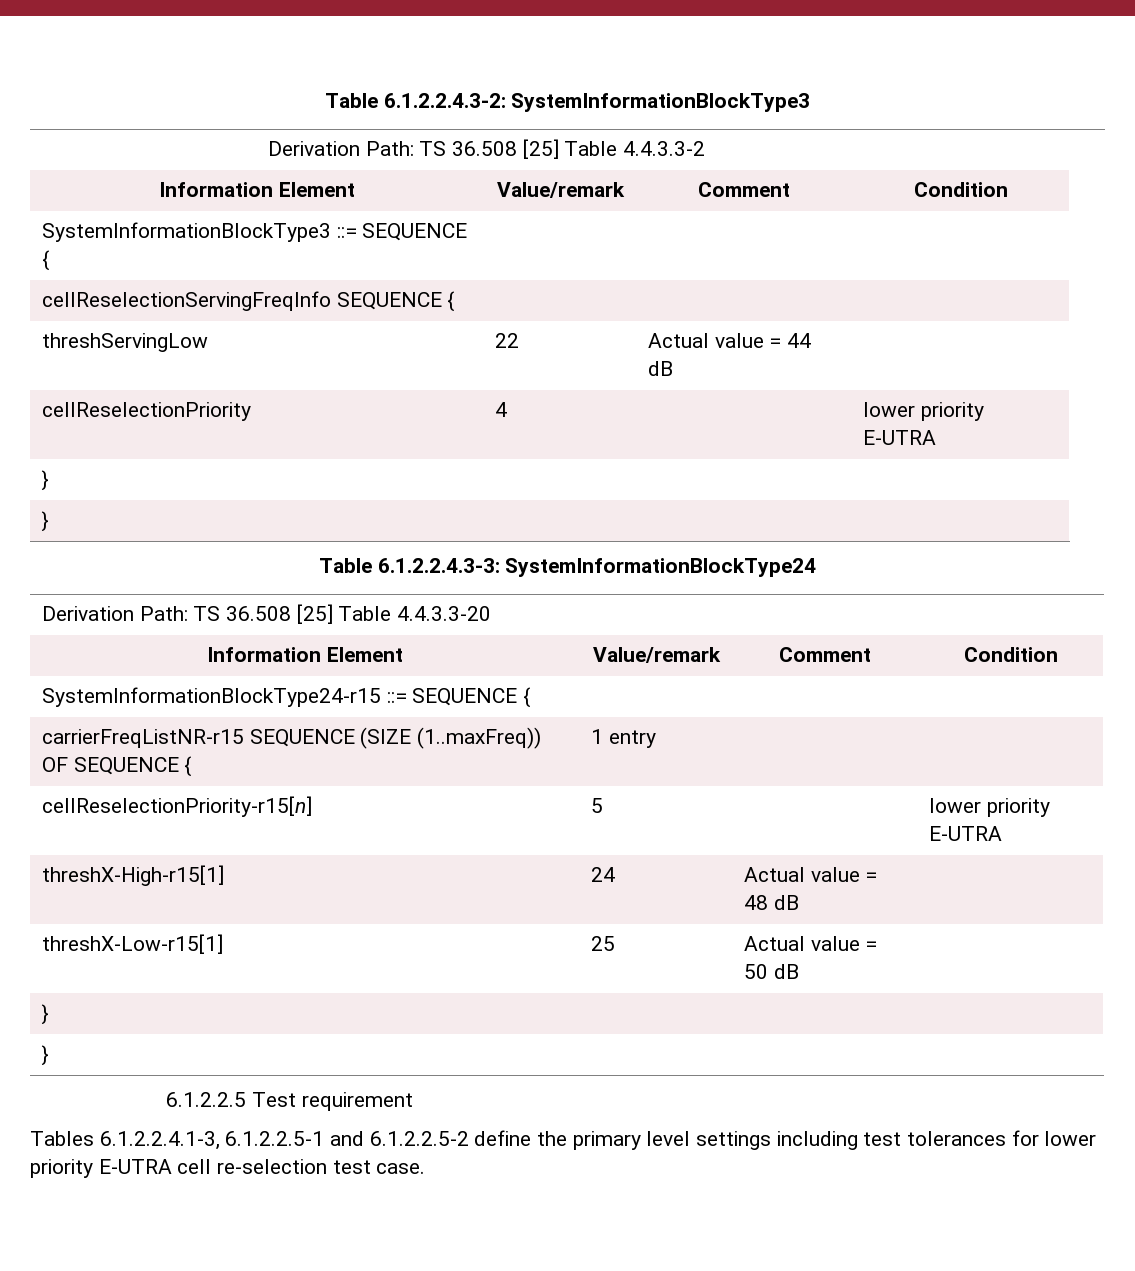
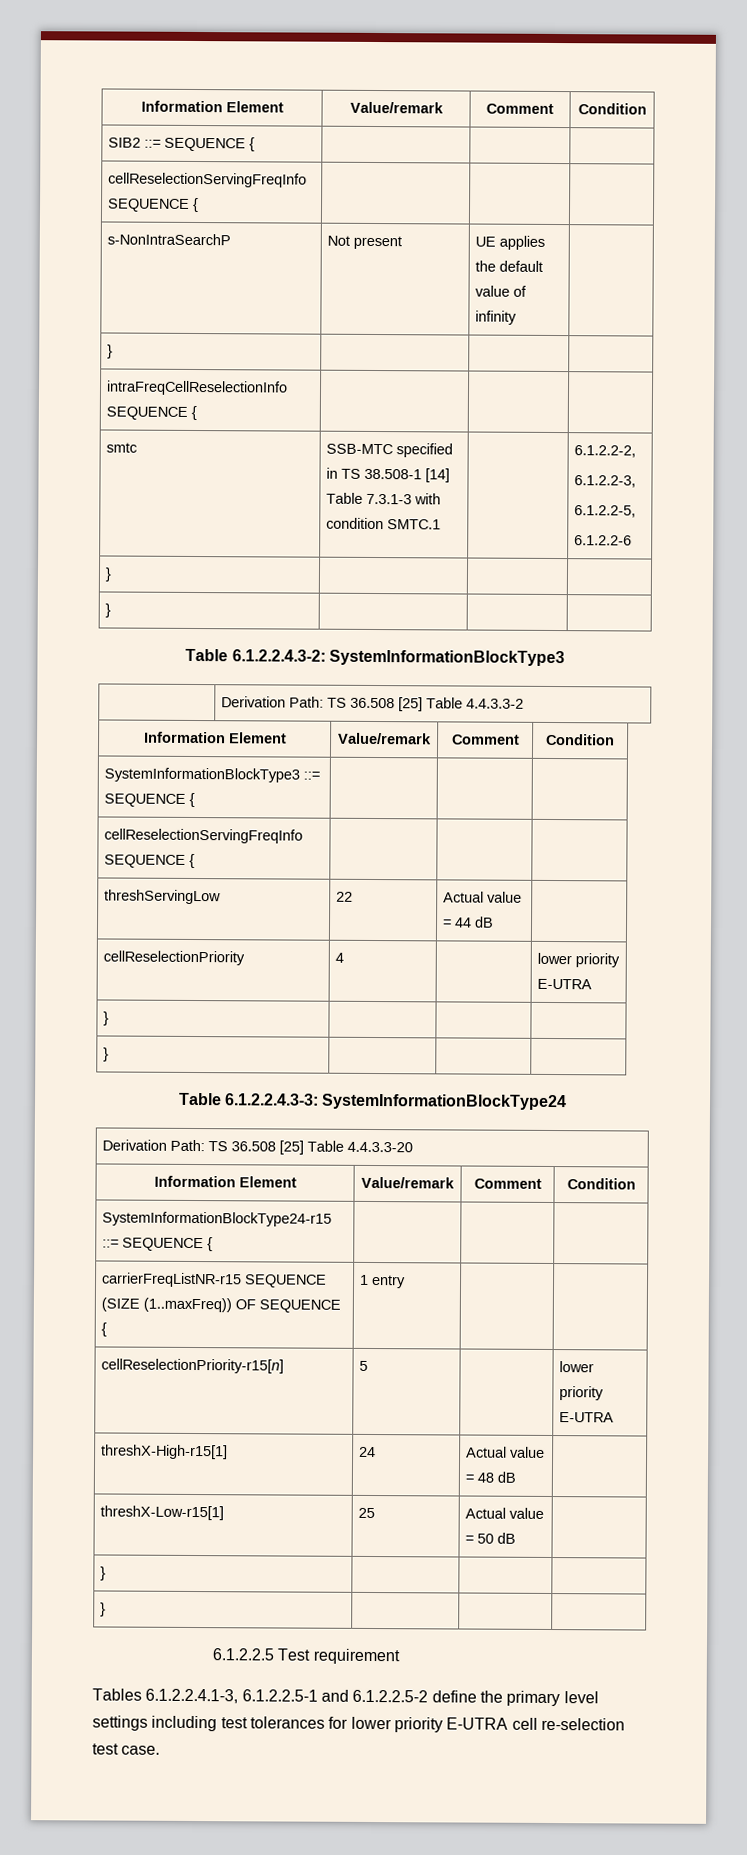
(324, 100) none -> [140,100,284,113] [349,101,444,114] [486,103,554,114] [577,103,647,115] [108,137,256,152] [108,172,308,188] [107,197,200,213] [107,233,232,246] [327,235,403,250] [475,235,546,250] [475,260,544,272] [475,285,528,297] [475,310,518,325] [107,344,114,359] [106,380,289,396] [106,405,198,421] [106,442,138,453] [326,443,454,458] [326,467,451,483] [326,492,442,505] [326,517,442,530] [574,445,637,458] [574,475,637,488] [574,505,637,518] [574,535,633,546] [105,567,113,582] [105,603,112,618] Information Element | Value/remark | Comment | Condition // SIB2 ::= SEQUENCE { | | | // cellReselectionServingFreqInfo SEQUENCE { | | | // s-NonIntraSearchP | Not present | UE applies the default value of infinity | // } | | | // intraFreqCellReselectionInfo SEQUENCE { | | | // smtc | SSB-MTC specified in TS 38.508-1 [14] Table 7.3.1-3 with condition SMTC.1 | | 6.1.2.2-2, // 6.1.2.2-3, // 6.1.2.2-5, // 6.1.2.2-6 // } | | | // } | | | //

